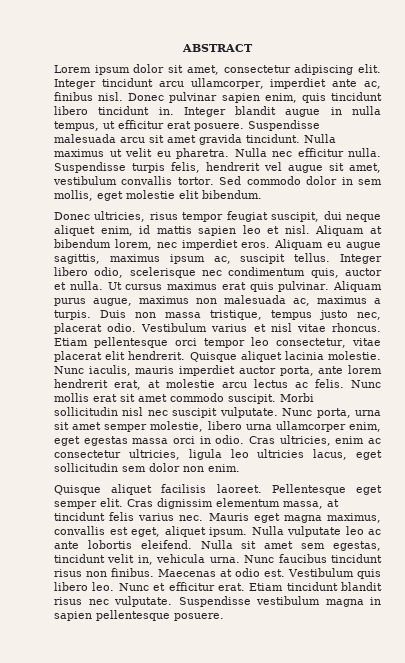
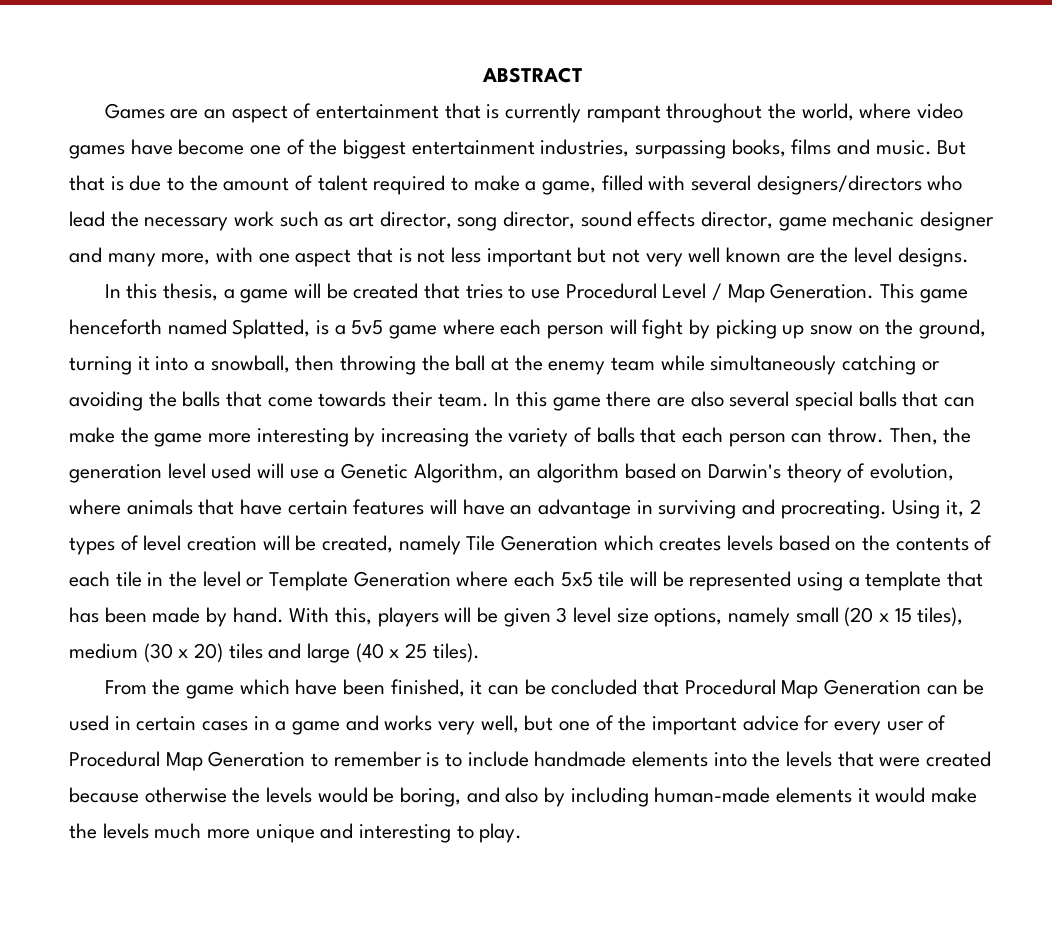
[54,64,382,75] [54,78,381,89] [54,92,382,103] [54,106,381,117] [54,120,320,131] [54,134,336,145] [54,148,381,159] [54,162,381,173] [53,176,382,185] [54,190,262,201] [54,211,381,222] [54,225,382,236] [54,239,381,250] [54,253,382,264] [54,267,382,278] [54,281,382,292] [54,295,381,306] [54,310,381,320] [54,323,381,334] [54,337,381,348] [54,351,381,362] [54,365,382,376] [54,379,381,390] [54,393,314,404] [54,407,381,418] [54,421,381,432] [54,435,381,446] [54,449,382,460] [54,463,240,472] [54,484,382,495] [54,498,339,509] [54,512,381,523] [54,526,381,537] [54,540,381,551] [54,554,382,565] [54,568,381,579] [54,582,382,591] [54,596,381,607] [54,610,224,621] Lorem ipsum dolor sit amet, consectetur adipiscing elit. Integer tincidunt arcu ullamcorper, imperdiet ante ac, finibus nisl. Donec pulvinar sapien enim, quis tincidunt libero tincidunt in. Integer blandit augue in nulla tempus, ut efficitur erat posuere. Suspendisse malesuada arcu sit amet gravida tincidunt. Nulla maximus ut velit eu pharetra. Nulla nec efficitur nulla. Suspendisse turpis felis, hendrerit vel augue sit amet, vestibulum convallis tortor. Sed commodo dolor in sem mollis, eget molestie elit bibendum. // Donec ultricies, risus tempor feugiat suscipit, dui neque aliquet enim, id mattis sapien leo et nisl. Aliquam at bibendum lorem, nec imperdiet eros. Aliquam eu augue sagittis, maximus ipsum ac, suscipit tellus. Integer libero odio, scelerisque nec condimentum quis, auctor et nulla. Ut cursus maximus erat quis pulvinar. Aliquam purus augue, maximus non malesuada ac, maximus a turpis. Duis non massa tristique, tempus justo nec, placerat odio. Vestibulum varius et nisl vitae rhoncus. Etiam pellentesque orci tempor leo consectetur, vitae placerat elit hendrerit. Quisque aliquet lacinia molestie. Nunc iaculis, mauris imperdiet auctor porta, ante lorem hendrerit erat, at molestie arcu lectus ac felis. Nunc mollis erat sit amet commodo suscipit. Morbi sollicitudin nisl nec suscipit vulputate. Nunc porta, urna sit amet semper molestie, libero urna ullamcorper enim, eget egestas massa orci in odio. Cras ultricies, enim ac consectetur ultricies, ligula leo ultricies lacus, eget sollicitudin sem dolor non enim. // Quisque aliquet facilisis laoreet. Pellentesque eget semper elit. Cras dignissim elementum massa, at tincidunt felis varius nec. Mauris eget magna maximus, convallis est eget, aliquet ipsum. Nulla vulputate leo ac ante lobortis eleifend. Nulla sit amet sem egestas, tincidunt velit in, vehicula urna. Nunc faucibus tincidunt risus non finibus. Maecenas at odio est. Vestibulum quis libero leo. Nunc et efficitur erat. Etiam tincidunt blandit risus nec vulputate. Suspendisse vestibulum magna in sapien pellentesque posuere. -> [104,103,964,123] [69,139,967,159] [69,175,963,195] [69,211,995,231] [69,247,969,267] [104,283,968,303] [69,319,987,339] [69,355,940,375] [69,391,976,411] [69,427,972,447] [69,463,955,483] [69,499,981,519] [69,535,993,555] [69,571,984,591] [69,607,964,627] [69,643,480,663] [104,679,985,699] [69,715,947,735] [69,751,992,771] [69,787,978,807] [69,823,523,843] Games are an aspect of entertainment that is currently rampant throughout the world, where video games have become one of the biggest entertainment industries, surpassing books, films and music. But that is due to the amount of talent required to make a game, filled with several designers/directors who lead the necessary work such as art director, song director, sound effects director, game mechanic designer and many more, with one aspect that is not less important but not very well known are the level designs. // In this thesis, a game will be created that tries to use Procedural Level / Map Generation. This game henceforth named Splatted, is a 5v5 game where each person will fight by picking up snow on the ground, turning it into a snowball, then throwing the ball at the enemy team while simultaneously catching or avoiding the balls that come towards their team. In this game there are also several special balls that can make the game more interesting by increasing the variety of balls that each person can throw. Then, the generation level used will use a Genetic Algorithm, an algorithm based on Darwin's theory of evolution, where animals that have certain features will have an advantage in surviving and procreating. Using it, 2 types of level creation will be created, namely Tile Generation which creates levels based on the contents of each tile in the level or Template Generation where each 5x5 tile will be represented using a template that has been made by hand. With this, players will be given 3 level size options, namely small (20 x 15 tiles), medium (30 x 20) tiles and large (40 x 25 tiles). // From the game which have been finished, it can be concluded that Procedural Map Generation can be used in certain cases in a game and works very well, but one of the important advice for every user of Procedural Map Generation to remember is to include handmade elements into the levels that were created because otherwise the levels would be boring, and also by including human-made elements it would make the levels much more unique and interesting to play.

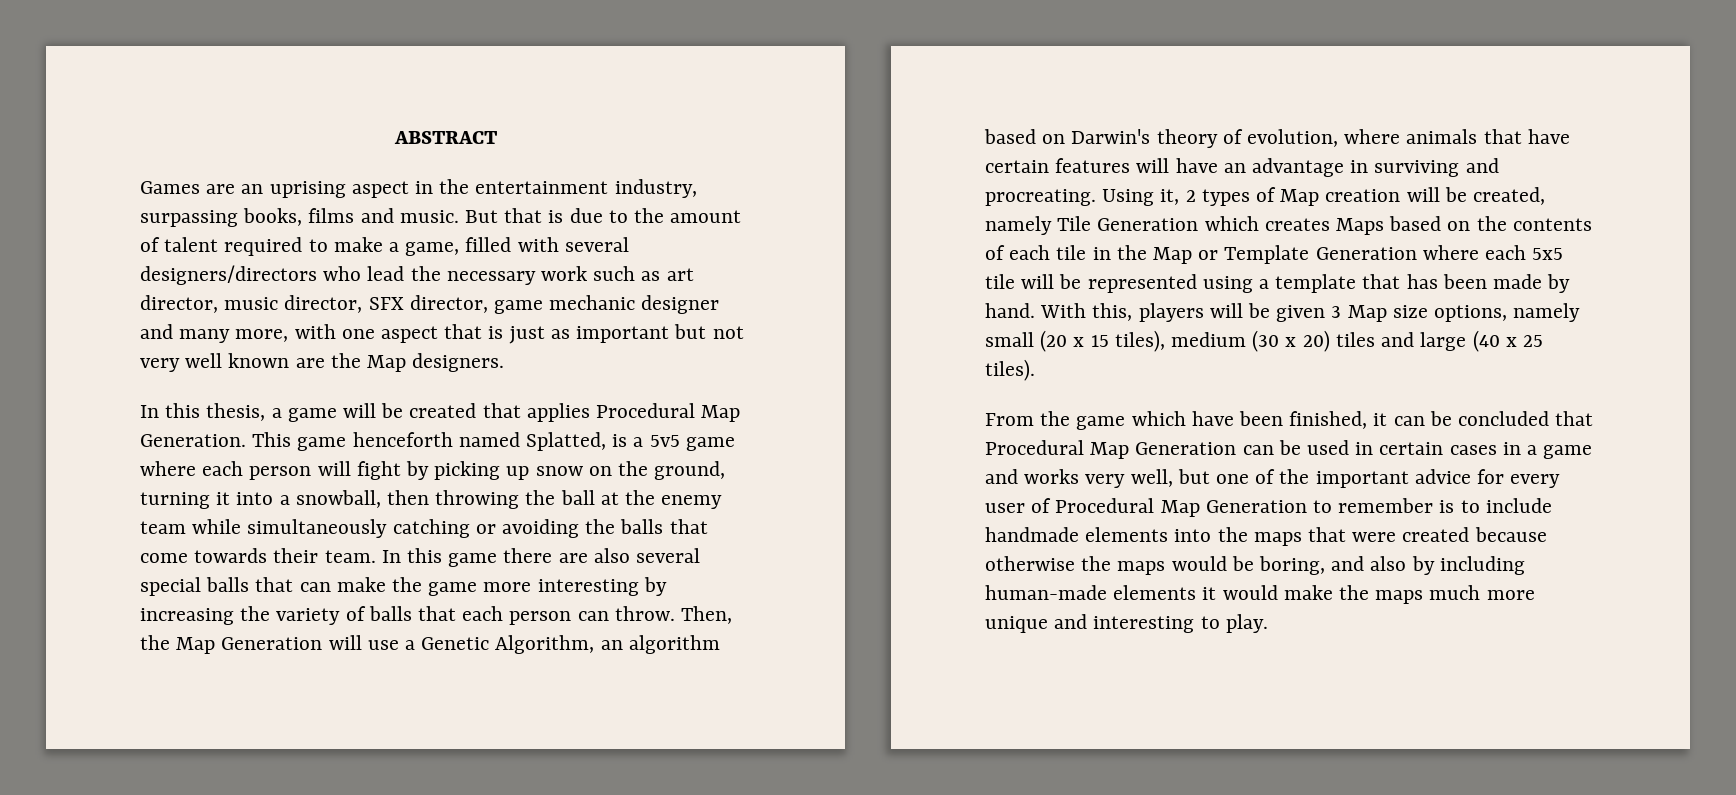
[231,103,964,123] [69,139,630,159] aspect of entertainment that is currently rampant throughout the world, where video games have become one of the biggest entertainment industries, -> [269,179,697,198] uprising aspect in the entertainment industry,
[457,211,696,231] song director, sound effects -> [224,295,404,313] music director, SFX
[417,247,482,263] not less -> [508,326,570,344] just as
[854,247,969,267] level designs. -> [367,353,505,372] Map designers.
[465,283,723,301] tries to use Procedural Level / -> [526,403,696,422] applies Procedural
[69,463,252,483] generation level used -> [176,637,323,654] Map Generation
[143,535,182,551] level -> [1280,189,1320,206] Map
[727,535,774,551] levels -> [1336,218,1385,235] Maps
[202,571,241,587] level -> [1153,247,1193,264] Map
[573,607,612,623] level -> [1347,305,1387,322] Map
[786,751,833,767] levels -> [1253,532,1302,546] maps
[266,787,313,803] levels -> [1117,561,1166,575] maps
[102,823,149,839] levels -> [1375,590,1424,604] maps

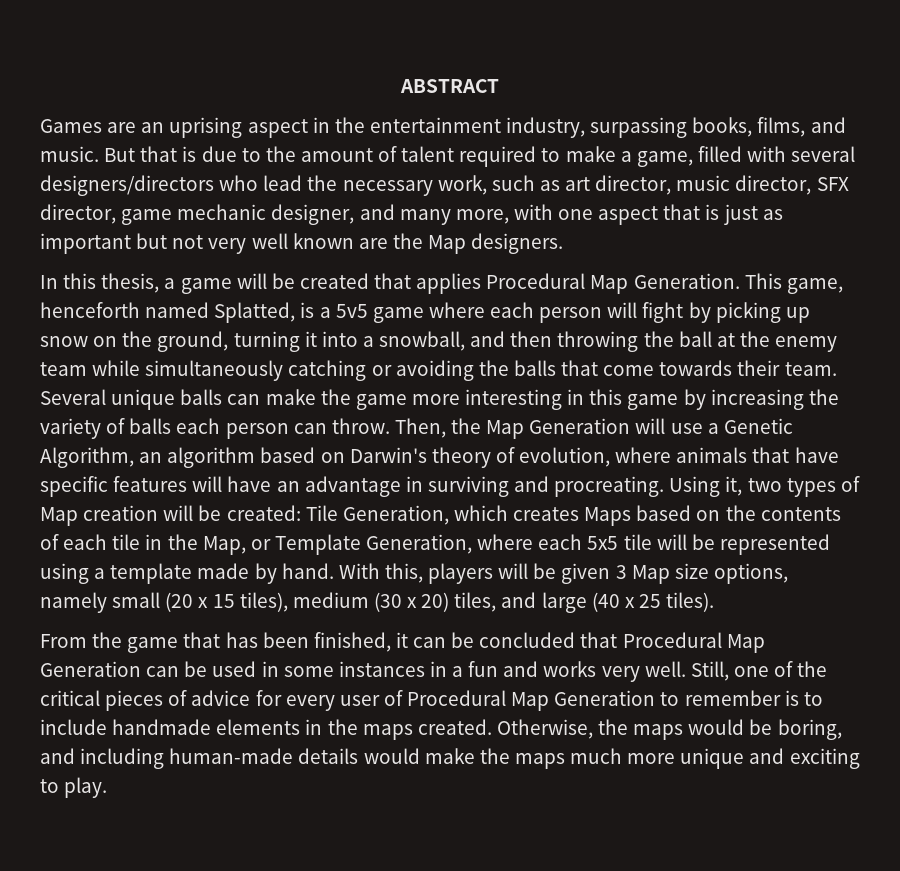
[308,208,355,223] films -> [757,117,806,137] films,
[541,266,588,281] work -> [437,175,487,195] work,
[641,295,720,314] designer -> [271,204,355,225] designer,
[297,437,347,451] game -> [786,278,843,294] game,
(381, 499) none -> [470,331,506,347] and
[381,548,701,567] [140,577,294,596] In this game there are also several special balls that -> [40,389,223,410] Several unique balls
(639, 587) none -> [567,389,679,410] in this game
[418,606,457,621] that -> (172, 426) none
[985,160,1049,173] certain -> [40,476,108,497] specific
[1185,190,1196,202] 2 -> [747,478,782,492] two
[1473,187,1546,205] [985,216,1199,235] created, namely Tile Generation -> [226,505,449,525] created: Tile Generation,
[1153,247,1193,264] Map -> [202,536,246,555] Map,
[1315,247,1417,260] Generation -> [366,534,473,554] Generation,
[1362,274,1487,289] that has been -> (193, 573) none
[1335,332,1375,347] tiles -> [454,592,497,612] tiles,
[1131,411,1234,426] which have -> [183,632,258,648] that has
[1379,442,1497,455] certain cases -> [283,661,425,677] some instances
[1543,445,1593,459] game -> [468,661,499,677] fun
[1130,469,1210,487] well, but -> [644,661,729,681] well. Still,
[1315,471,1409,488] important -> [40,690,188,711] critical pieces of
[1174,527,1547,546] [985,556,1075,571] into the maps that were created because otherwise -> [305,719,593,740] in the maps created. Otherwise,
[1370,556,1525,575] [985,585,1217,600] also by including human-made elements it -> [80,748,359,769] including human-made details
[1093,616,1195,633] interesting -> [789,748,860,769] exciting

